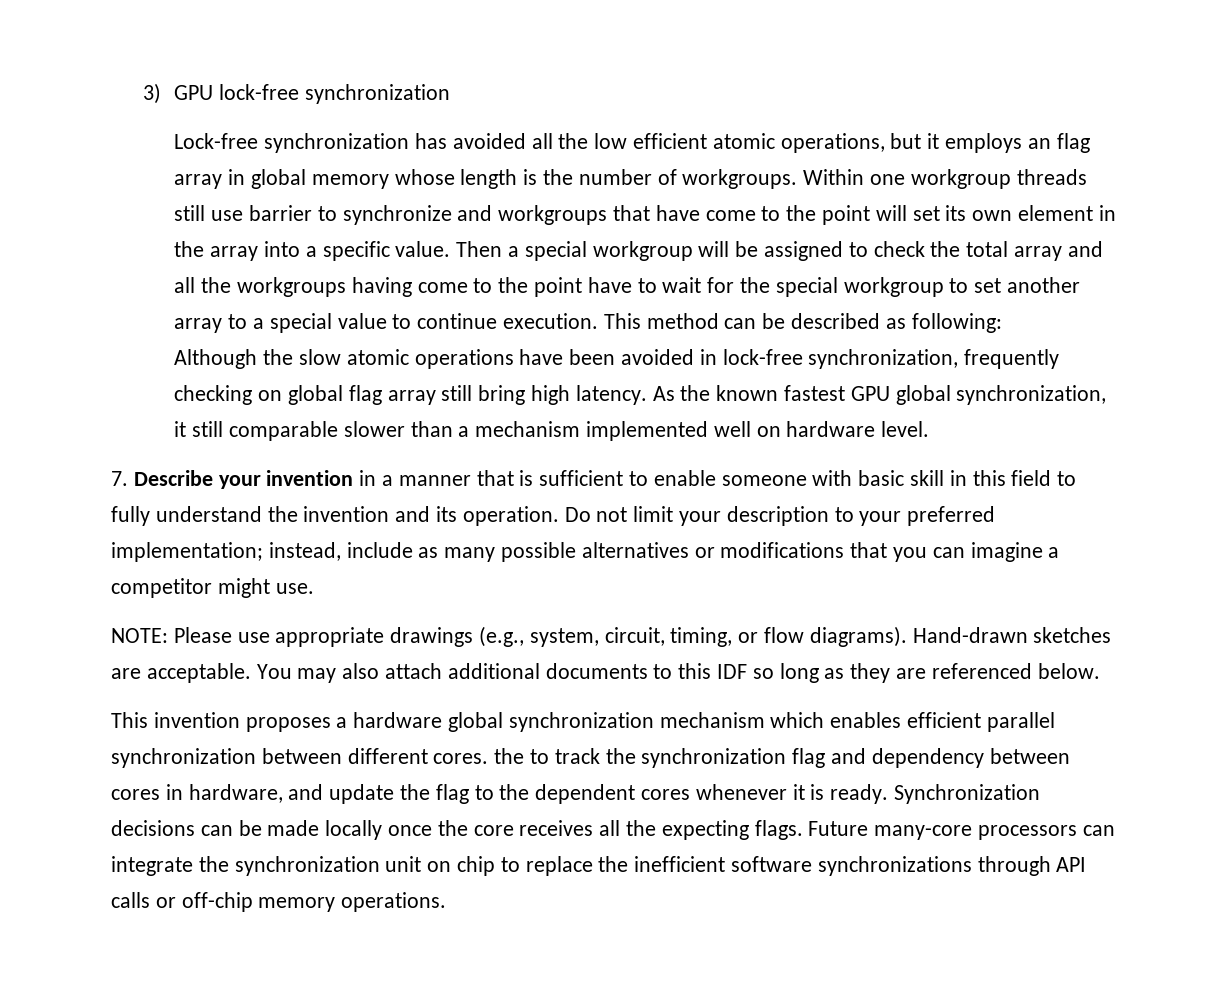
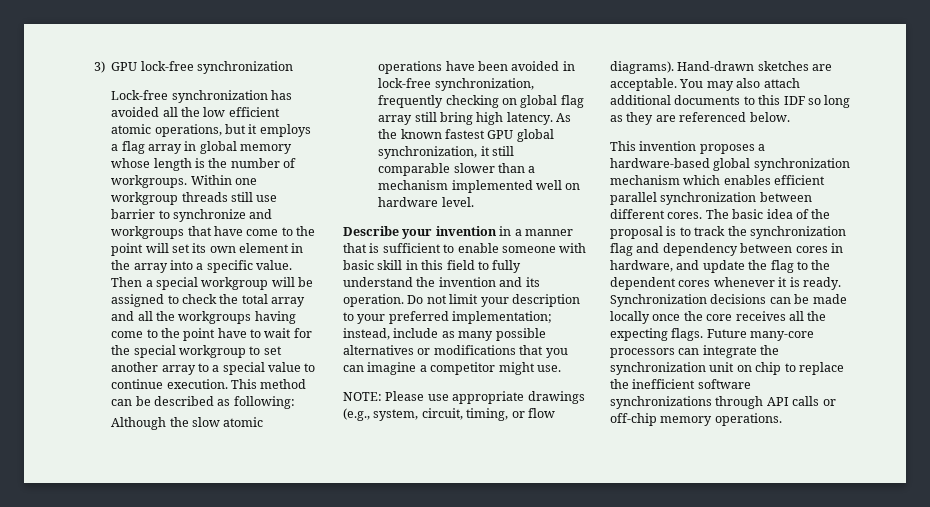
[1027,138,1051,149] an -> [111,144,119,151] a
[111,471,128,486] 7. -> (474, 202) none
[353,712,443,728] hardware -> [610,158,710,168] hardware-based
[494,748,525,764] the -> [705,209,831,219] [610,226,677,239] The basic idea of the proposal is

